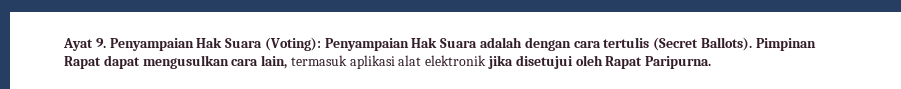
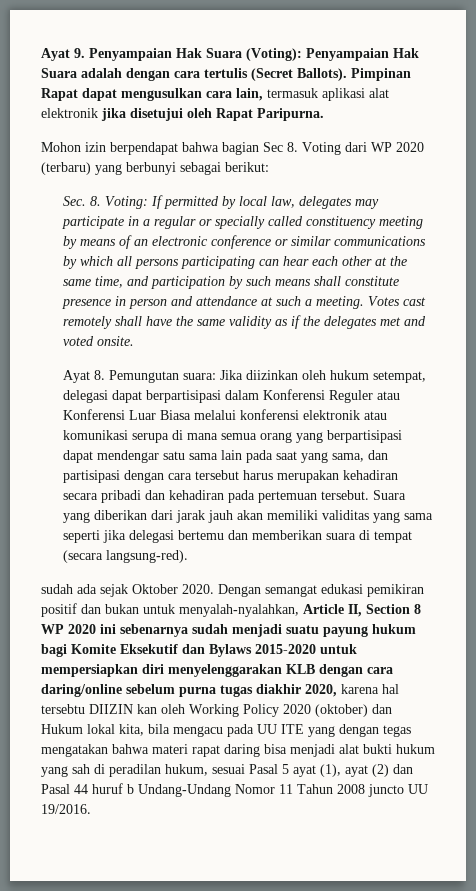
(712, 62) none -> [41,142,424,155] [41,162,269,175] [63,195,380,209] [62,216,424,229] [63,235,427,249] [63,256,408,269] [63,276,400,289] [62,296,427,309] [63,315,427,329] [63,336,135,346] [63,370,427,383] [63,389,401,403] [63,409,388,420] [63,430,403,443] [63,450,389,463] [63,470,399,483] [63,490,407,503] [63,510,434,523] [63,530,413,543] [63,550,189,563] [41,584,424,597] [41,603,421,617] [41,624,416,637] [41,644,357,657] [41,664,393,677] [41,684,399,697] [41,704,392,717] [41,724,411,737] [41,744,435,757] [41,764,413,777] [41,783,428,797] [41,804,91,814] // Mohon izin berpendapat bahwa bagian Sec 8. Voting dari WP 2020 (terbaru) yang berbunyi sebagai berikut: // Sec. 8. Voting: If permitted by local law, delegates may participate in a regular or specially called constituency meeting by means of an electronic conference or similar communications by which all persons participating can hear each other at the same time, and participation by such means shall constitute presence in person and attendance at such a meeting. Votes cast remotely shall have the same validity as if the delegates met and voted onsite. // Ayat 8. Pemungutan suara: Jika diizinkan oleh hukum setempat, delegasi dapat berpartisipasi dalam Konferensi Reguler atau Konferensi Luar Biasa melalui konferensi elektronik atau komunikasi serupa di mana semua orang yang berpartisipasi dapat mendengar satu sama lain pada saat yang sama, dan partisipasi dengan cara tersebut harus merupakan kehadiran secara pribadi dan kehadiran pada pertemuan tersebut. Suara yang diberikan dari jarak jauh akan memiliki validitas yang sama seperti jika delegasi bertemu dan memberikan suara di tempat (secara langsung-red). // sudah ada sejak Oktober 2020. Dengan semangat edukasi pemikiran positif dan bukan untuk menyalah-nyalahkan, Article II, Section 8 WP 2020 ini sebenarnya sudah menjadi suatu payung hukum bagi Komite Eksekutif dan Bylaws 2015-2020 untuk mempersiapkan diri menyelenggarakan KLB dengan cara daring/online sebelum purna tugas diakhir 2020, karena hal tersebtu DIIZIN kan oleh Working Policy 2020 (oktober) dan Hukum lokal kita, bila mengacu pada UU ITE yang dengan tegas mengatakan bahwa materi rapat daring bisa menjadi alat bukti hukum yang sah di peradilan hukum, sesuai Pasal 5 ayat (1), ayat (2) dan Pasal 44 huruf b Undang-Undang Nomor 11 Tahun 2008 juncto UU 19/2016.

